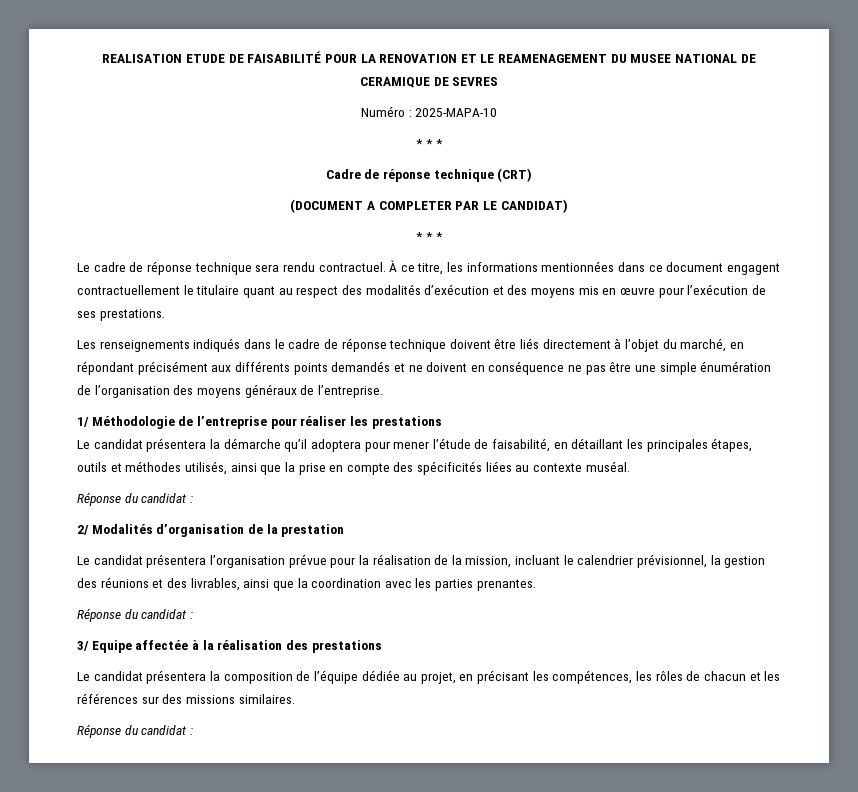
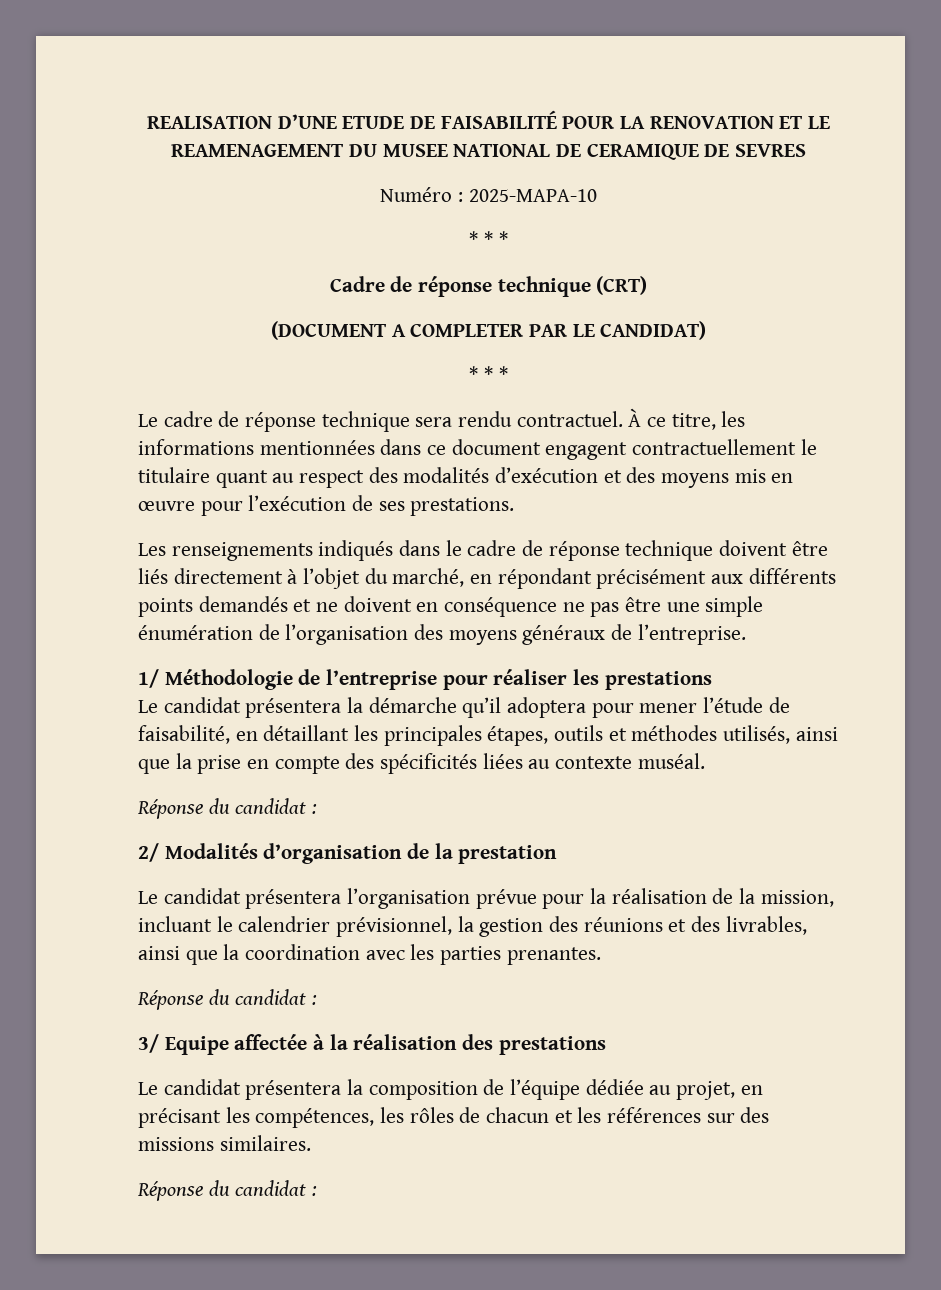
(183, 58) none -> [277,114,337,129] D’UNE

